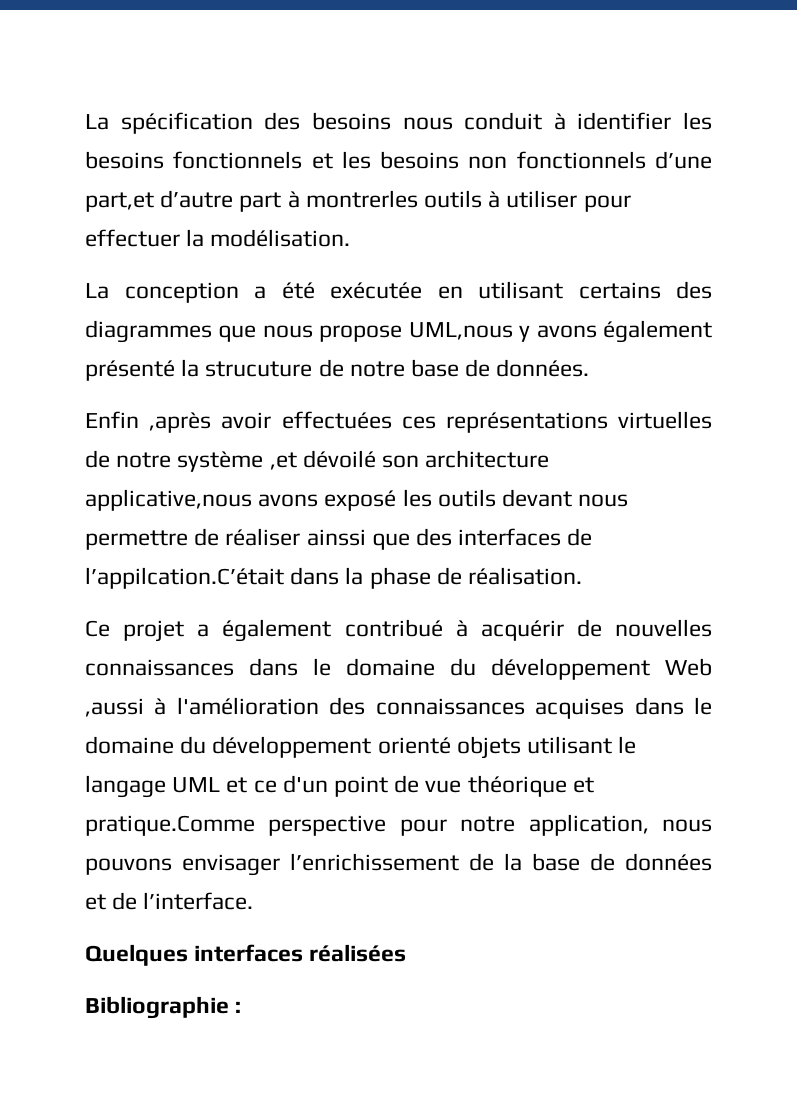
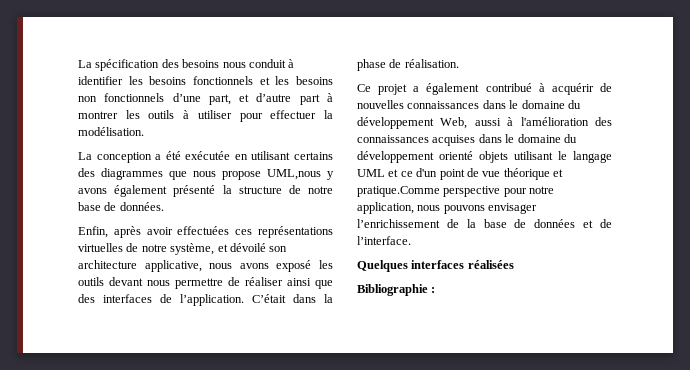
[85,192,154,212] part,et -> [208,94,250,105] part, et
[305,190,418,208] montrerles -> [78,110,140,119] montrer les
[205,361,313,377] strucuture -> [238,186,282,194] structure
[85,411,212,433] Enfin ,après -> [78,226,141,238] Enfin, après
[177,451,297,472] système ,et -> [170,243,228,255] système, et
[85,489,252,511] applicative,nous -> [144,260,233,272] applicative, nous
[306,529,366,546] ainssi -> [287,278,311,286] ainsi
[85,567,284,589] l’appilcation.C’était -> [180,294,286,306] l’application. C’était
[665,658,712,676] [85,698,144,717] Web ,aussi -> [440,117,501,129] Web, aussi

